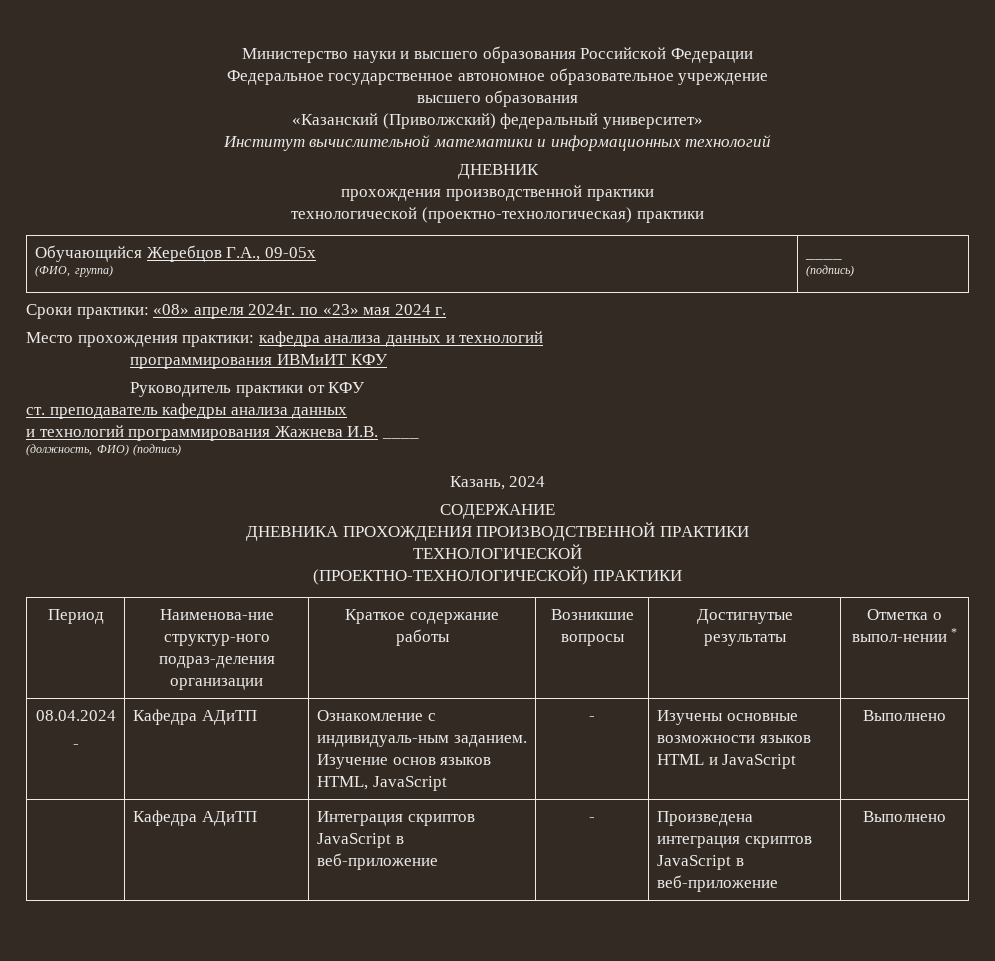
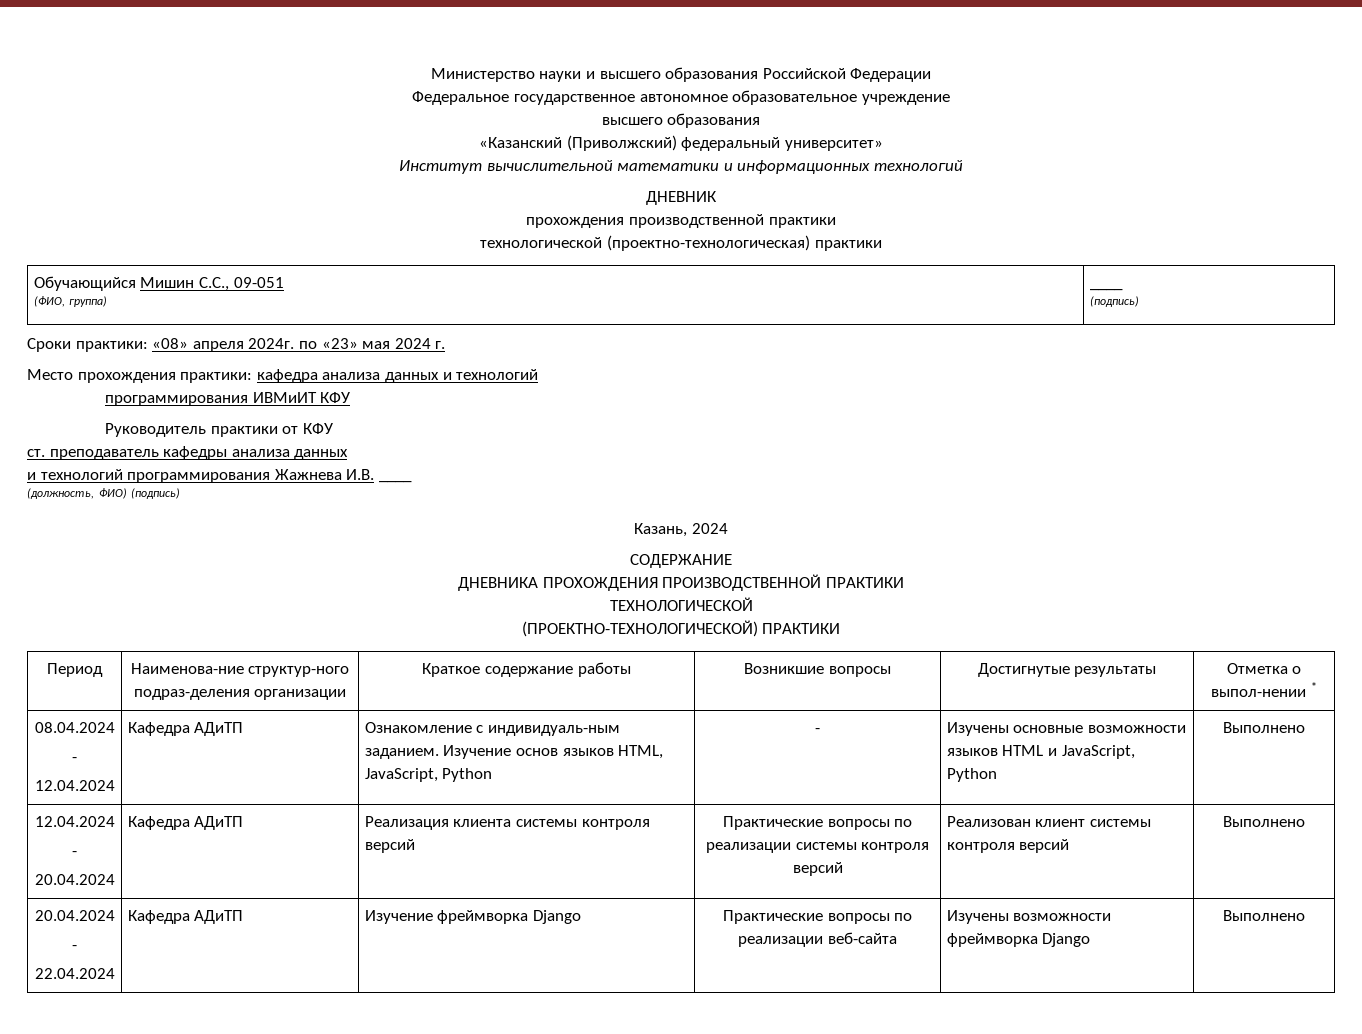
[146,245,316,262] Жеребцов Г.А., 09-05х -> [140,277,284,291] Мишин С.С., 09-051
(79, 746) none -> [34,780,115,791] // 12.04.2024
[372,776,447,791] JavaScript -> [364,768,493,782] JavaScript, Python
[722,754,797,769] [862,710,946,721] [132,810,257,826] [316,811,475,826] [316,833,404,848] [316,853,438,870] [588,817,595,822] [656,811,753,826] [656,836,812,848] [656,855,744,870] [656,875,778,892] JavaScript | Выполнено // | Кафедра АДиТП | Интеграция скриптов JavaScript в веб-приложение | - | Произведена интеграция скриптов JavaScript в веб-приложение -> [1061,745,1135,759] [946,768,997,782] [1223,722,1305,733] [34,816,115,827] [72,851,77,856] [34,874,115,885] [127,816,244,830] [364,816,650,830] [364,839,415,853] [722,816,913,830] [705,842,930,853] [792,862,843,876] [946,816,1152,827] [946,839,1070,853] [1223,816,1305,827] [34,910,115,921] [72,945,77,950] [34,968,115,979] [127,910,244,924] [364,910,582,924] [722,910,913,924] [738,932,897,947] [946,910,1112,924] [946,933,1091,947] JavaScript, Python | Выполнено // 12.04.2024 // - // 20.04.2024 | Кафедра АДиТП | Реализация клиента системы контроля версий | Практические вопросы по реализации системы контроля версий | Реализован клиент системы контроля версий | Выполнено // 20.04.2024 // - // 22.04.2024 | Кафедра АДиТП | Изучение фреймворка Django | Практические вопросы по реализации веб-сайта | Изучены возможности фреймворка Django

